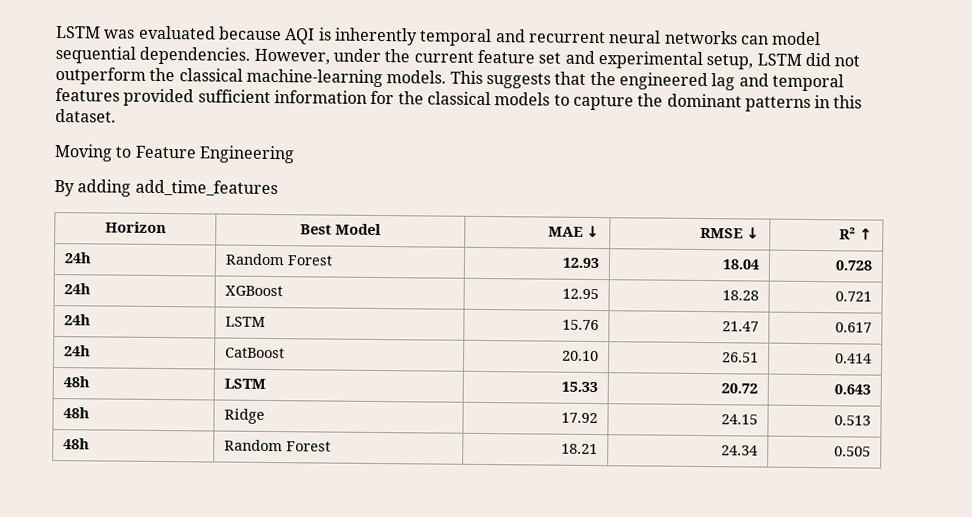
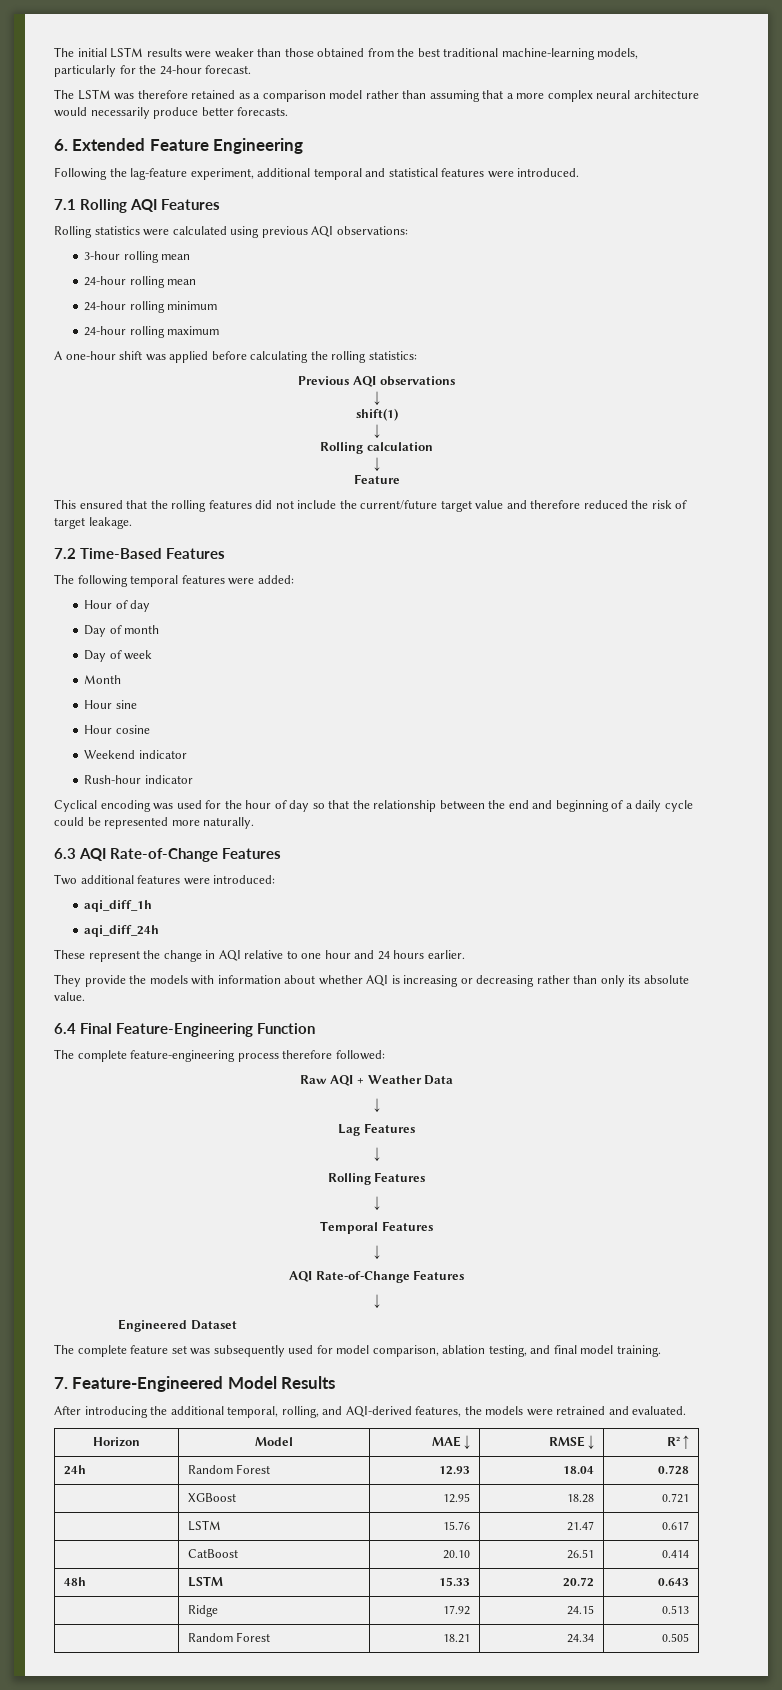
[56,25,822,47] [55,46,861,70] [55,67,844,92] [55,88,863,112] [55,109,116,123] [54,144,295,164] [54,179,278,197] LSTM was evaluated because AQI is inherently temporal and recurrent neural networks can model sequential dependencies. However, under the current feature set and experimental setup, LSTM did not outperform the classical machine-learning models. This suggests that the engineered lag and temporal features provided sufficient information for the classical models to capture the dominant patterns in this dataset. // Moving to Feature Engineering // By adding add_time_features -> [54,47,639,60] [54,65,252,77] [54,89,699,102] [54,107,289,119] [54,138,304,154] [54,167,580,180] [54,199,220,213] [54,226,408,238] [84,251,191,263] [84,276,197,288] [84,301,218,313] [84,326,220,338] [54,351,417,363] [298,376,455,387] [373,391,380,405] [355,408,398,421] [373,424,380,438] [320,442,433,454] [373,457,380,471] [353,474,400,484] [54,499,688,512] [54,517,132,529] [54,548,225,559] [54,574,294,587] [84,600,151,612] [84,625,160,637] [84,650,153,662] [84,675,122,684] [84,700,137,709] [84,725,150,734] [84,750,187,759] [84,775,193,784] [54,800,693,812] [54,817,255,829] [54,848,281,862] [54,874,276,885] [84,900,153,912] [84,925,160,937] [54,949,465,962] [54,974,689,987] [54,992,85,1001] [54,1023,315,1037] [54,1049,385,1062] [299,1075,454,1086] [373,1098,380,1112] [338,1123,415,1136] [373,1147,380,1161] [327,1172,426,1185] [373,1196,380,1210] [320,1221,433,1234] [373,1245,380,1259] [288,1270,465,1283] [373,1294,380,1308] [118,1319,237,1332] [54,1344,661,1357] [54,1376,336,1392] [54,1406,687,1418] The initial LSTM results were weaker than those obtained from the best traditional machine-learning models, particularly for the 24-hour forecast. // The LSTM was therefore retained as a comparison model rather than assuming that a more complex neural architecture would necessarily produce better forecasts. // 6. Extended Feature Engineering // Following the lag-feature experiment, additional temporal and statistical features were introduced. // 7.1 Rolling AQI Features // Rolling statistics were calculated using previous AQI observations: // 3-hour rolling mean // 24-hour rolling mean // 24-hour rolling minimum // 24-hour rolling maximum // A one-hour shift was applied before calculating the rolling statistics: // Previous AQI observations // ↓ // shift(1) // ↓ // Rolling calculation // ↓ // Feature // This ensured that the rolling features did not include the current/future target value and therefore reduced the risk of target leakage. // 7.2 Time-Based Features // The following temporal features were added: // Hour of day // Day of month // Day of week // Month // Hour sine // Hour cosine // Weekend indicator // Rush-hour indicator // Cyclical encoding was used for the hour of day so that the relationship between the end and beginning of a daily cycle could be represented more naturally. // 6.3 AQI Rate-of-Change Features // Two additional features were introduced: // aqi_diff_1h // aqi_diff_24h // These represent the change in AQI relative to one hour and 24 hours earlier. // They provide the models with information about whether AQI is increasing or decreasing rather than only its absolute value. // 6.4 Final Feature-Engineering Function // The complete feature-engineering process therefore followed: // Raw AQI + Weather Data // ↓ // Lag Features // ↓ // Rolling Features // ↓ // Temporal Features // ↓ // AQI Rate-of-Change Features // ↓ // Engineered Dataset // The complete feature set was subsequently used for model comparison, ablation testing, and final model training. // 7. Feature-Engineered Model Results // After introducing the additional temporal, rolling, and AQI-derived features, the models were retrained and evaluated.
[300,224,332,235] Best -> (140, 1442) none
[64,283,92,295] 24h -> (690, 1470) none
[64,314,92,326] 24h -> (690, 1498) none
[64,345,92,357] 24h -> (690, 1525) none
[63,407,91,419] 48h -> (690, 1582) none
[63,438,91,450] 48h -> (690, 1609) none

